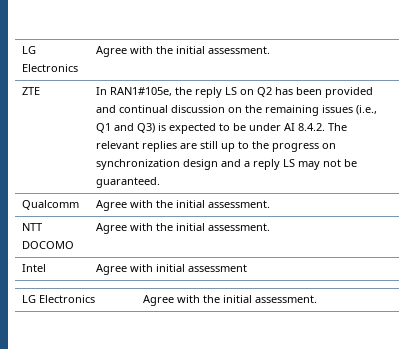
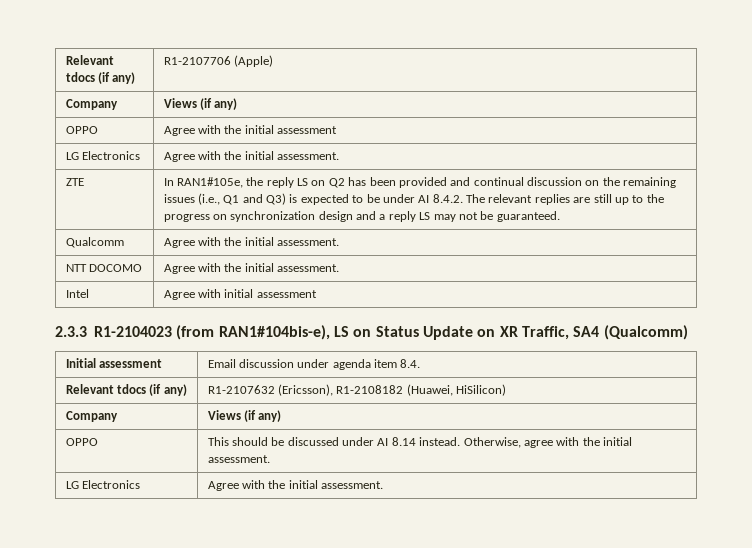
(22, 50) none -> [65,55,114,65] [65,72,136,84] [163,55,273,67] [65,99,118,110] [163,98,238,110] [65,126,98,134] [163,125,338,136] Relevant tdocs (if any) | R1-2107706 (Apple) // Company | Views (if any) // OPPO | Agree with the initial assessment //
(248, 268) none -> [55,325,688,340] [65,358,162,368] [207,359,421,370] [65,384,187,396] [207,384,507,396] [65,411,118,422] [207,410,282,422] [65,438,98,446] [207,437,633,448] [207,455,270,463] // 2.3.3 R1-2104023 (from RAN1#104bis-e), LS on Status Update on XR Traffic, SA4 (Qualcomm) // Initial assessment | Email discussion under agenda item 8.4. // Relevant tdocs (if any) | R1-2107632 (Ericsson), R1-2108182 (Huawei, HiSilicon) // Company | Views (if any) // OPPO | This should be discussed under AI 8.14 instead. Otherwise, agree with the initial assessment.

